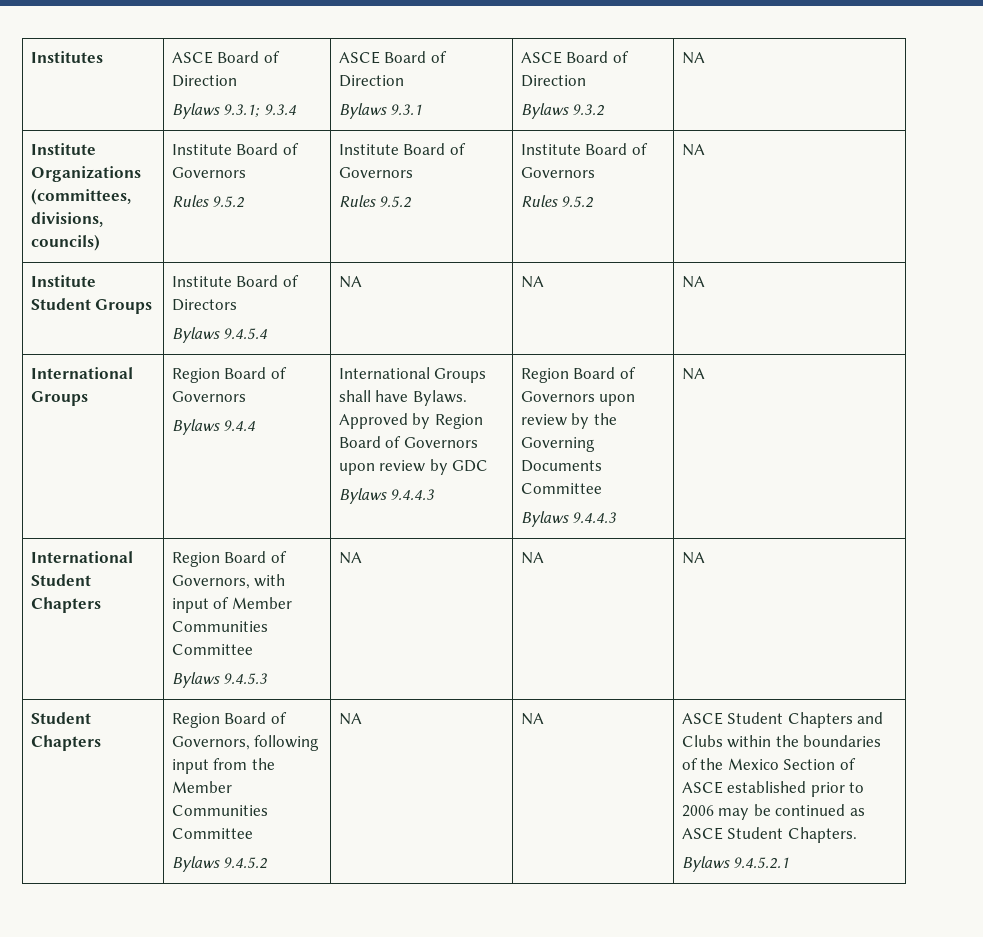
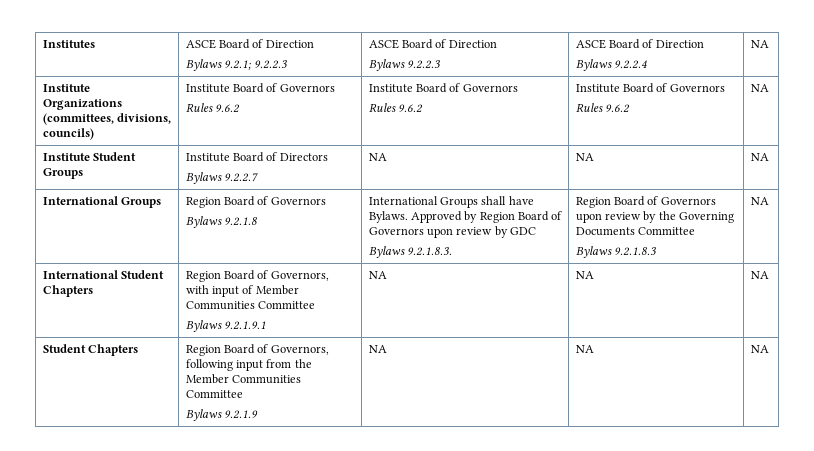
[223,104,296,117] [338,51,447,64] [338,75,404,87] [338,103,423,119] [520,51,629,64] [520,75,586,87] [520,103,605,119] 9.3.1; 9.3.4 | ASCE Board of Direction // Bylaws 9.3.1 | ASCE Board of Direction // Bylaws 9.3.2 -> [223,60,288,70] [368,39,497,49] [368,59,440,71] [575,39,704,49] [575,59,647,71] 9.2.1; 9.2.2.3 | ASCE Board of Direction // Bylaws 9.2.2.3 | ASCE Board of Direction // Bylaws 9.2.2.4
[212,196,245,208] [338,143,466,155] [338,167,413,178] [338,195,412,208] [520,143,648,155] [520,167,595,178] [520,195,594,208] 9.5.2 | Institute Board of Governors // Rules 9.5.2 | Institute Board of Governors // Rules 9.5.2 -> [214,104,240,113] [368,83,518,93] [368,103,423,113] [575,83,725,93] [575,103,630,113] 9.6.2 | Institute Board of Governors // Rules 9.6.2 | Institute Board of Governors // Rules 9.6.2
[223,328,268,340] 9.4.5.4 -> [223,173,258,182] 9.2.2.7
[223,420,256,431] 9.4.4 -> [223,217,258,226] 9.2.1.8
[390,489,435,500] 9.4.4.3 -> [406,247,452,256] 9.2.1.8.3.
[572,512,617,523] 9.4.4.3 -> [613,247,656,256] 9.2.1.8.3
[223,673,268,685] 9.4.5.3 -> [223,321,266,330] 9.2.1.9.1
[223,857,268,869] [338,713,362,725] [520,713,544,725] [681,712,884,728] [681,735,882,748] [681,758,856,770] [681,781,865,797] [681,804,865,820] [681,827,857,843] [681,856,790,872] 9.4.5.2 | NA | NA | ASCE Student Chapters and Clubs within the boundaries of the Mexico Section of ASCE established prior to 2006 may be continued as ASCE Student Chapters. // Bylaws 9.4.5.2.1 -> [223,410,258,419] [368,345,387,353] [575,345,594,353] [750,345,769,353] 9.2.1.9 | NA | NA | NA

